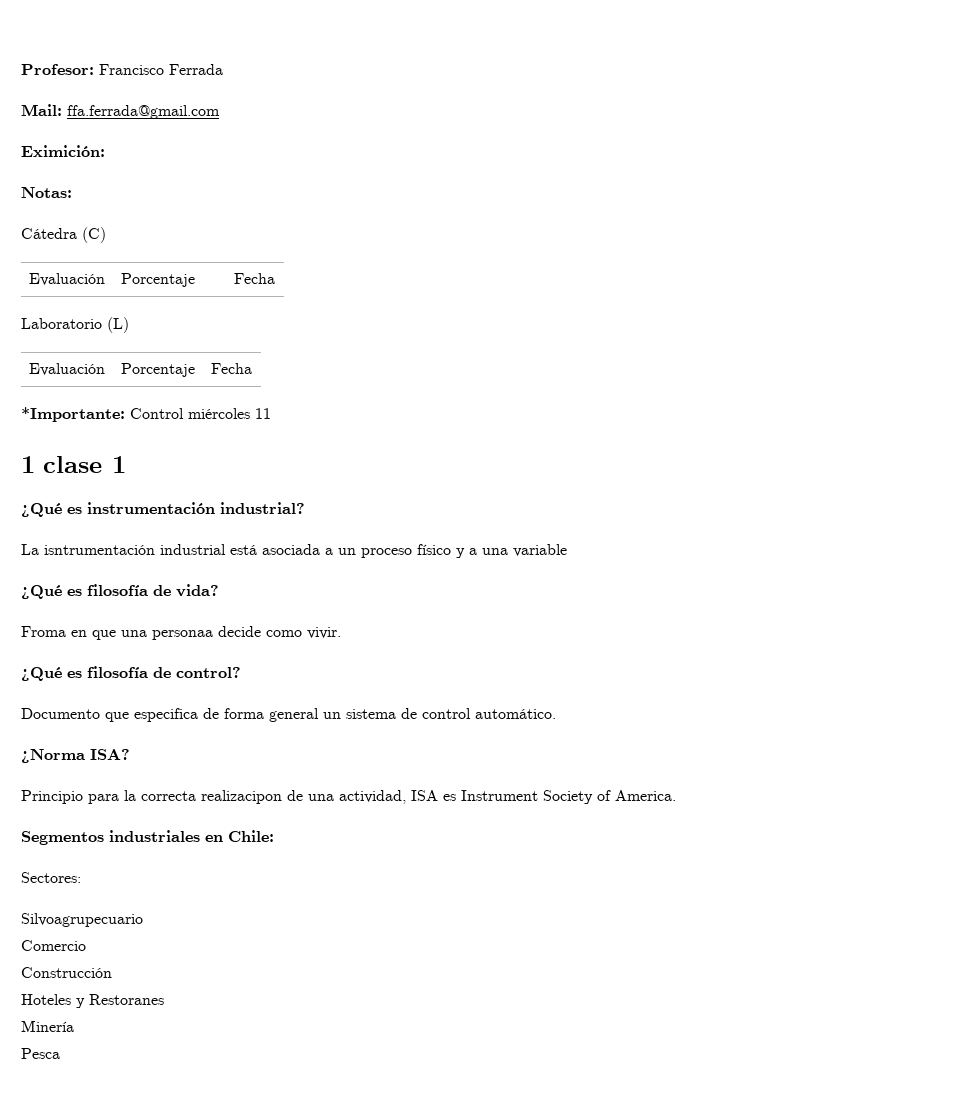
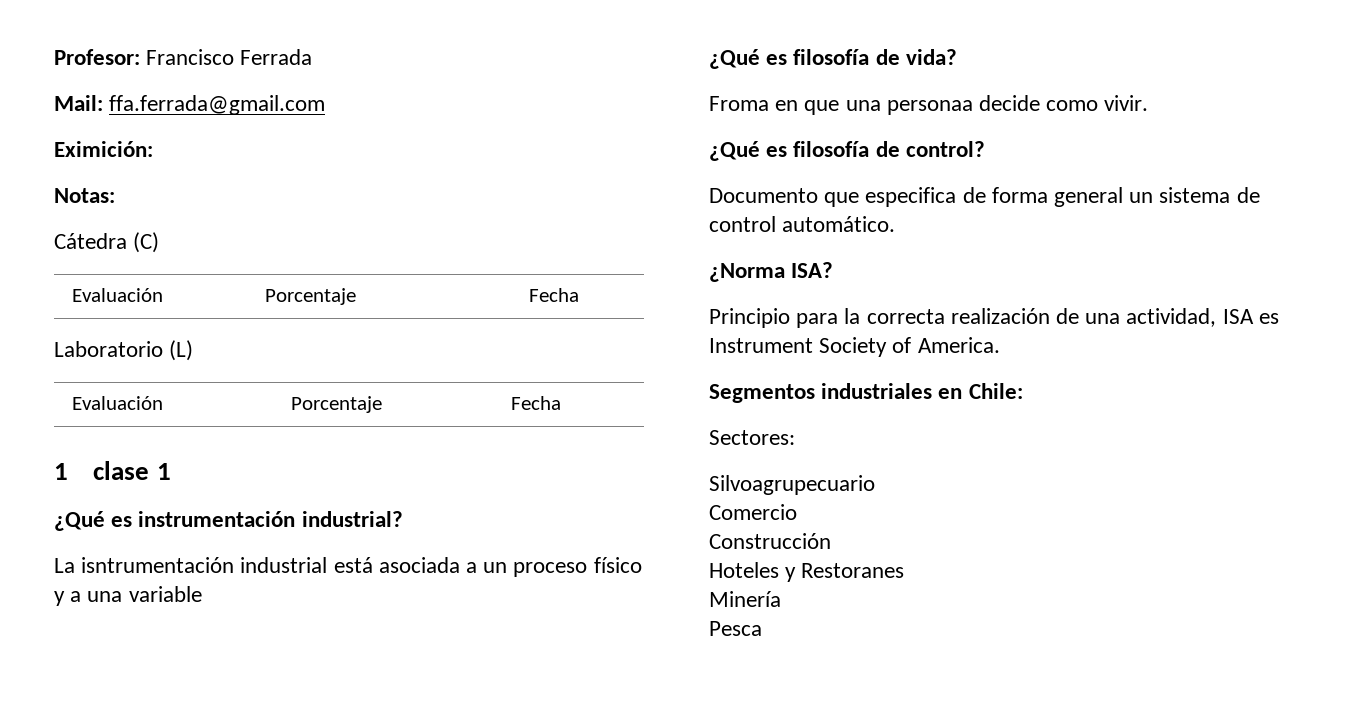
[21,407,271,422] // *Importante: Control miércoles 11 -> (561, 403) none
[201,790,282,804] realizacipon -> [950,308,1050,324] realización

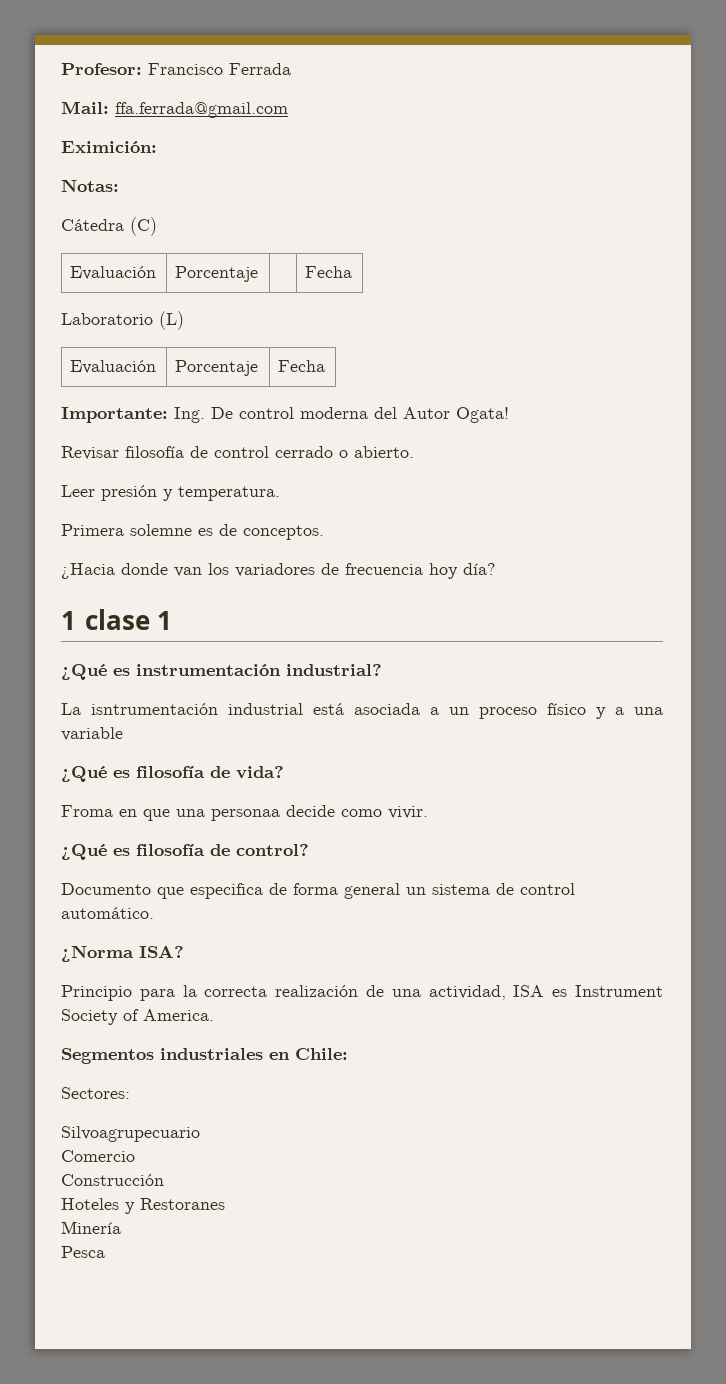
(561, 403) none -> [61,407,509,423] [61,446,414,460] [61,485,280,501] [61,524,324,540] [61,563,496,579] // Importante: Ing. De control moderna del Autor Ogata! // Revisar filosofía de control cerrado o abierto. // Leer presión y temperatura. // Primera solemne es de conceptos. // ¿Hacia donde van los variadores de frecuencia hoy día?

